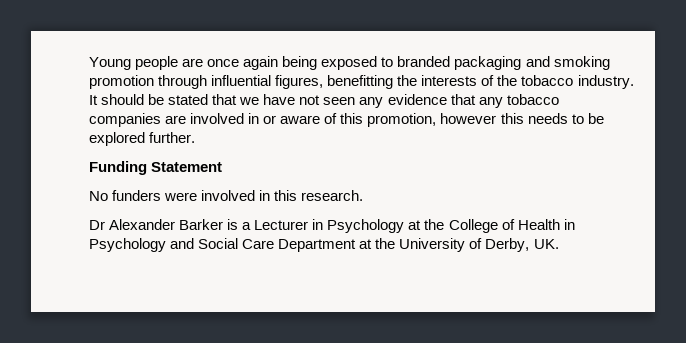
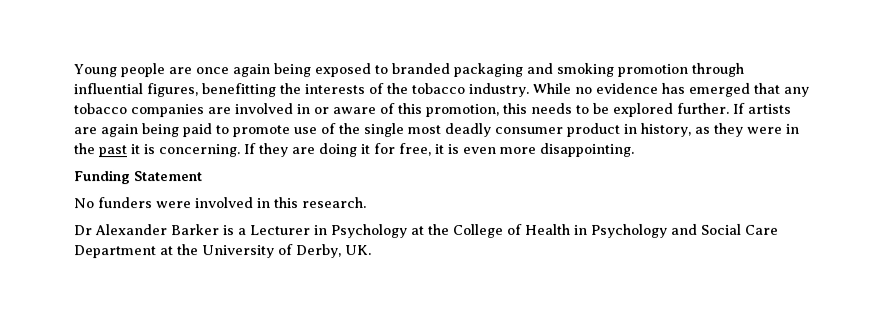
[89,94,447,108] It should be stated that we have not seen any evidence -> [532,82,750,97] While no evidence has emerged
[440,113,497,124] however -> (499, 110) none
(196, 137) none -> [732,102,791,114] [73,122,799,138] [73,142,634,158] If artists are again being paid to promote use of the single most deadly consumer product in history, as they were in the past it is concerning. If they are doing it for free, it is even more disappointing.

